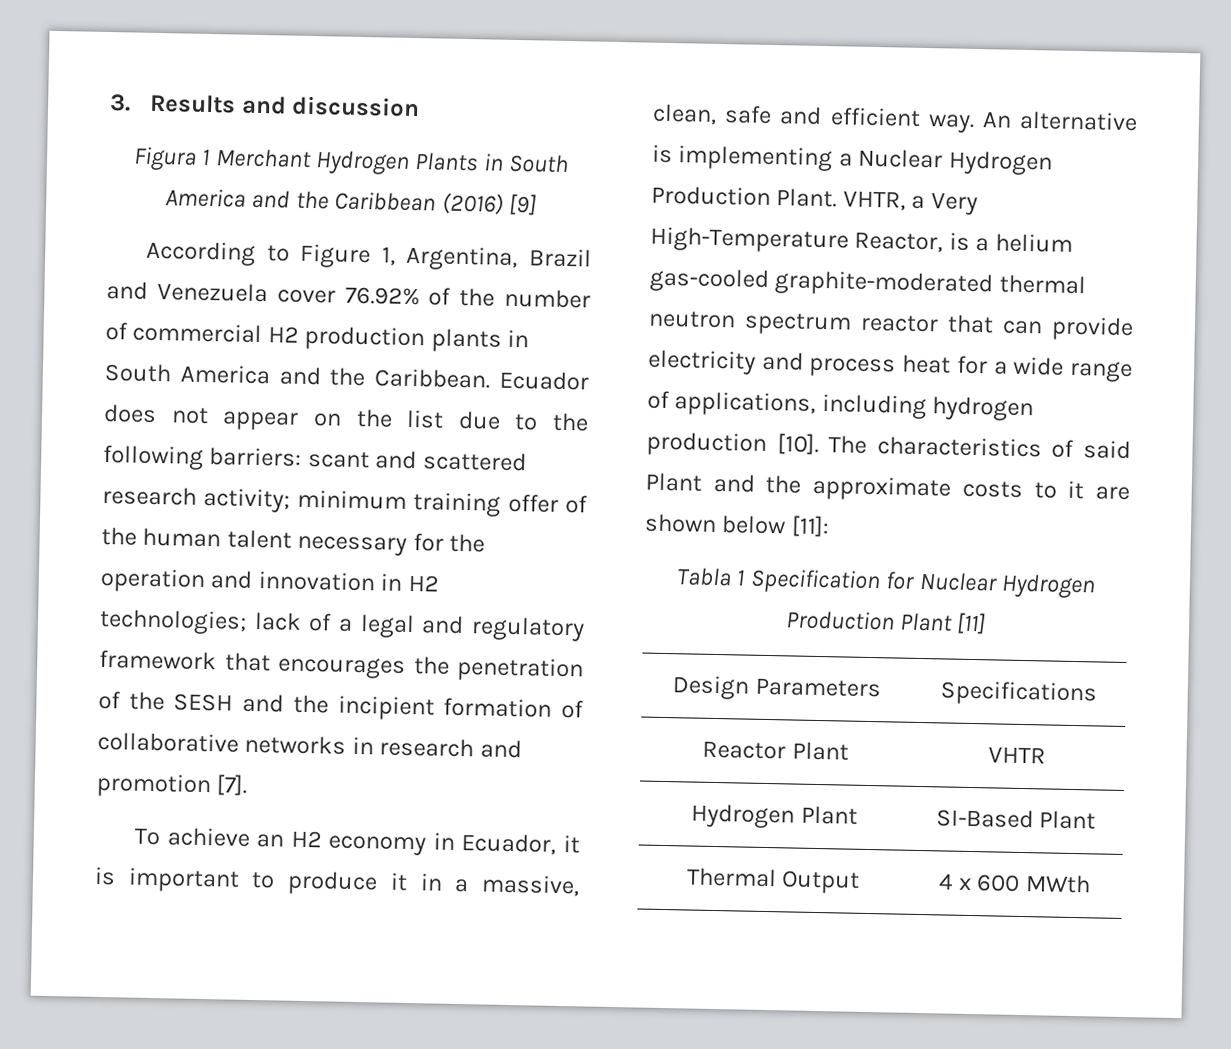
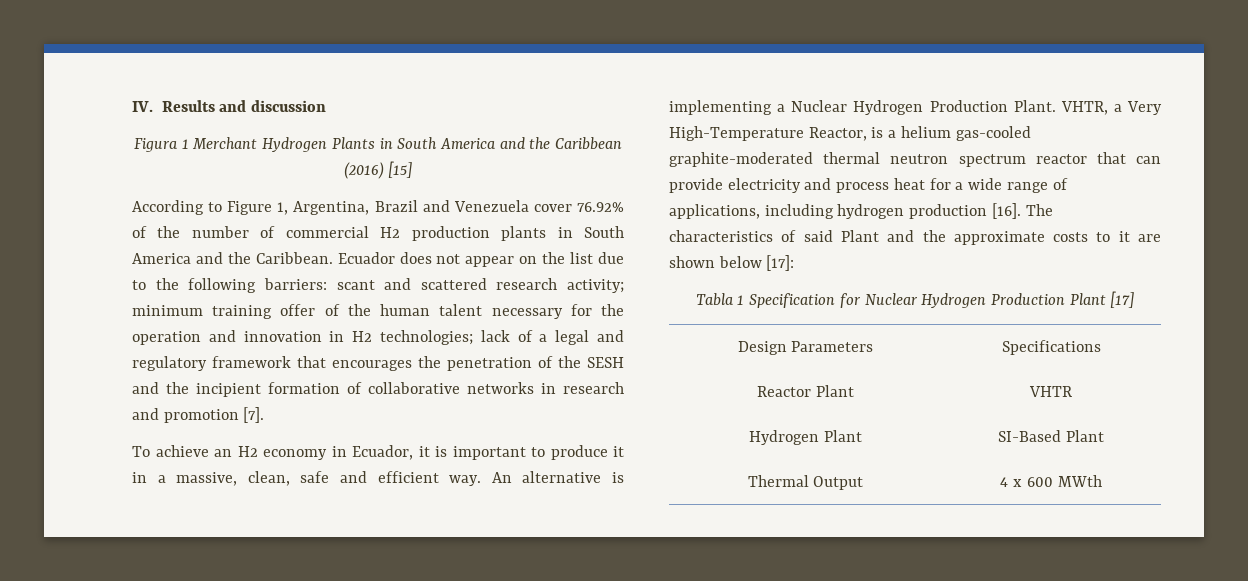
[109,94,131,112] 3. -> [132,101,153,112] IV.
[509,193,538,216] [9] -> [388,161,413,178] [15]
[776,433,819,455] [10]. -> [991,203,1021,219] [16].
[790,515,830,538] [11]: -> [766,255,795,271] [17]:
[956,612,987,635] [11] -> [1110,291,1135,308] [17]

